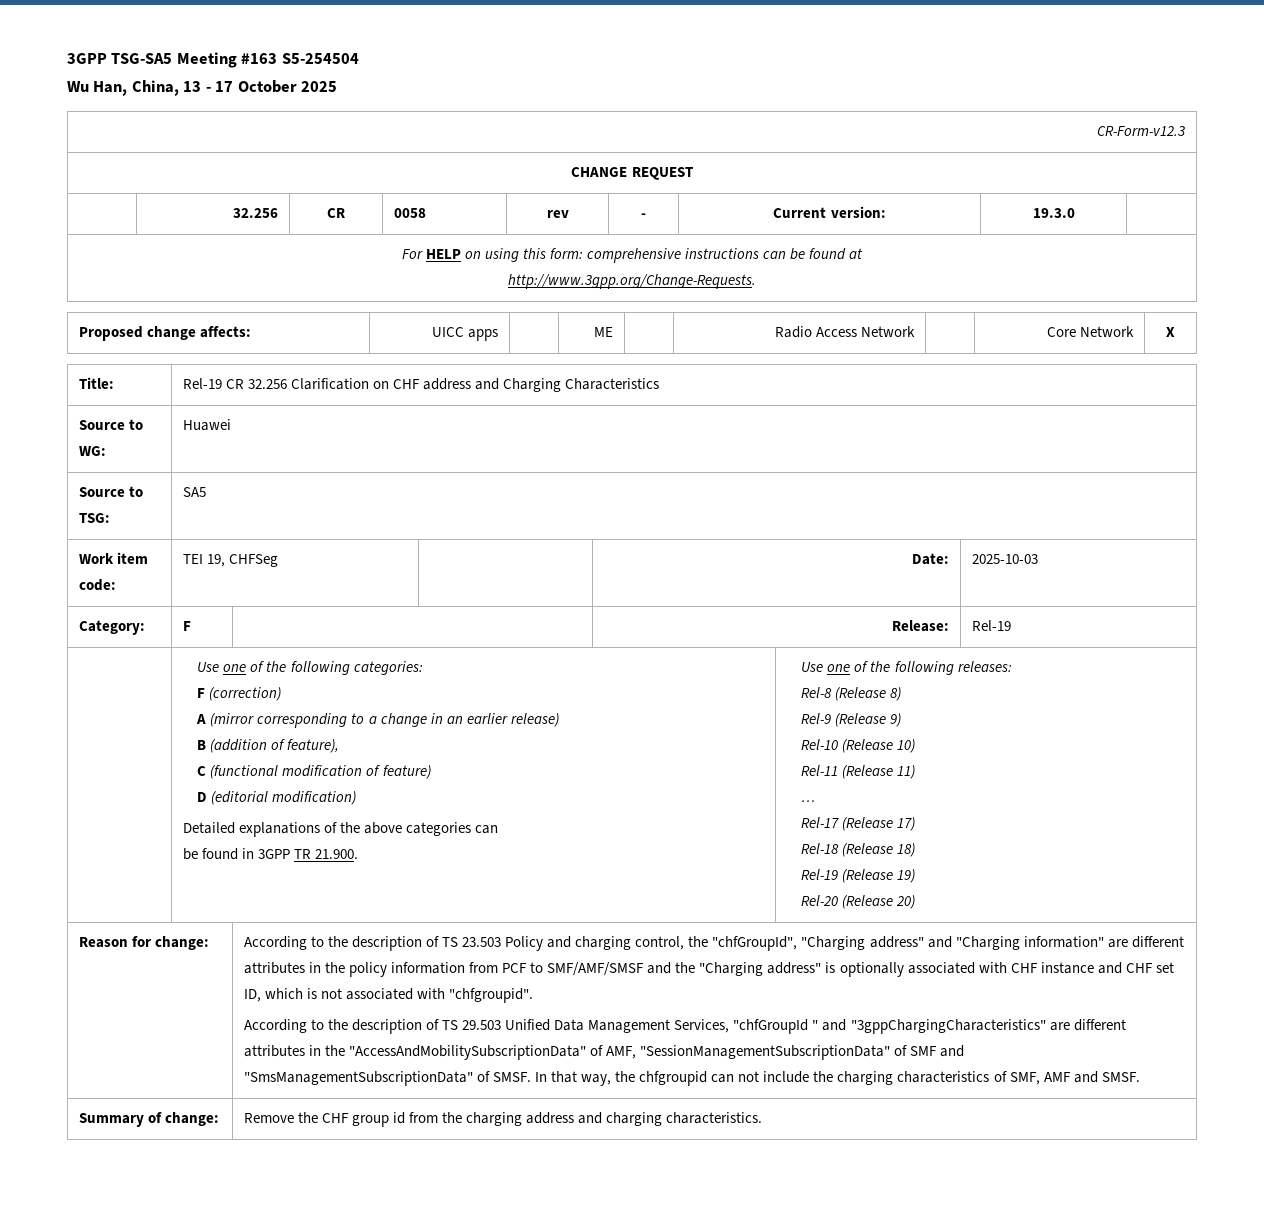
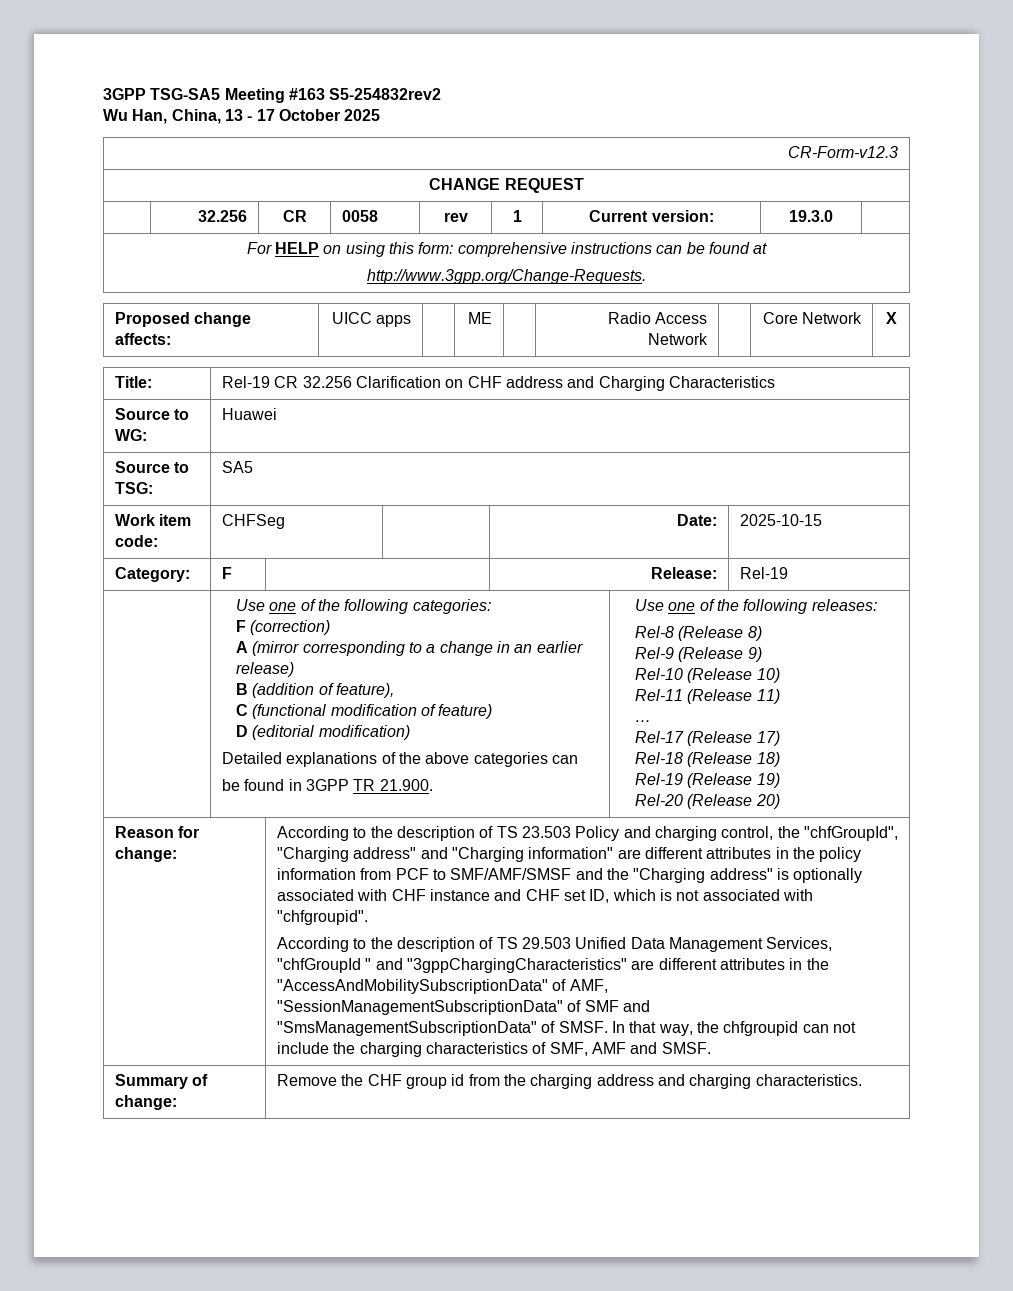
[281,53,359,64] S5-254504 -> [329,88,442,100] S5-254832rev2
[641,213,646,218] - -> [512,210,522,222] 1
[182,554,225,567] TEI 19, -> (159, 541) none
[971,554,1038,564] 2025-10-03 -> [740,514,823,526] 2025-10-15

